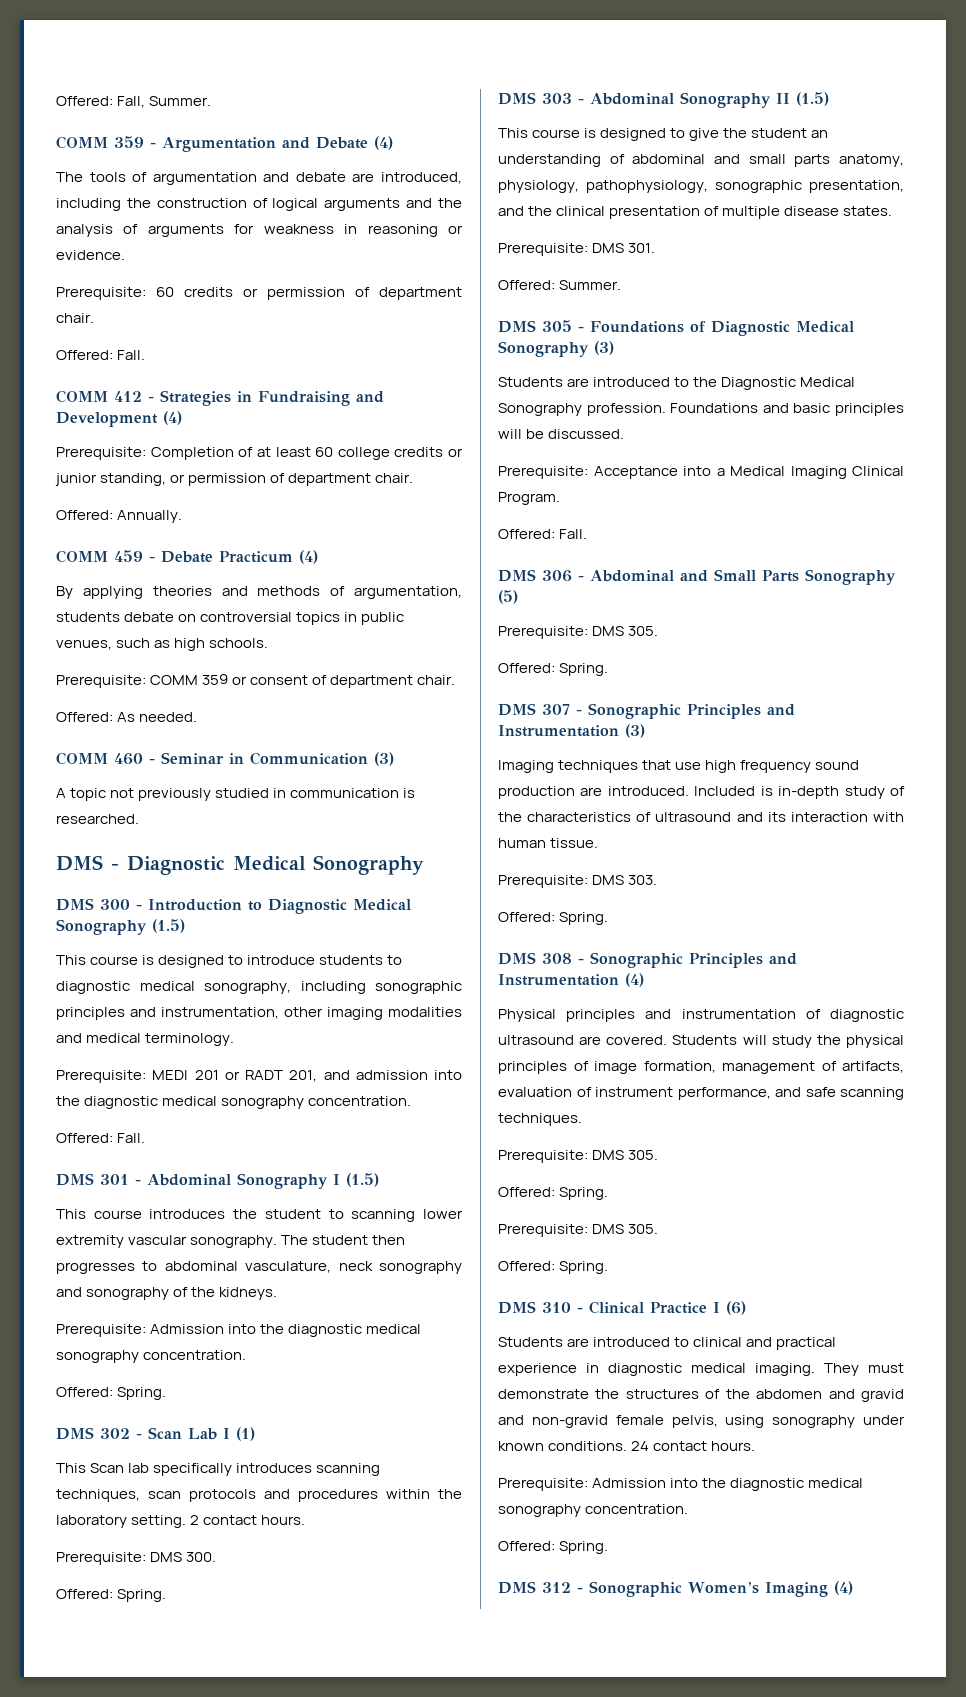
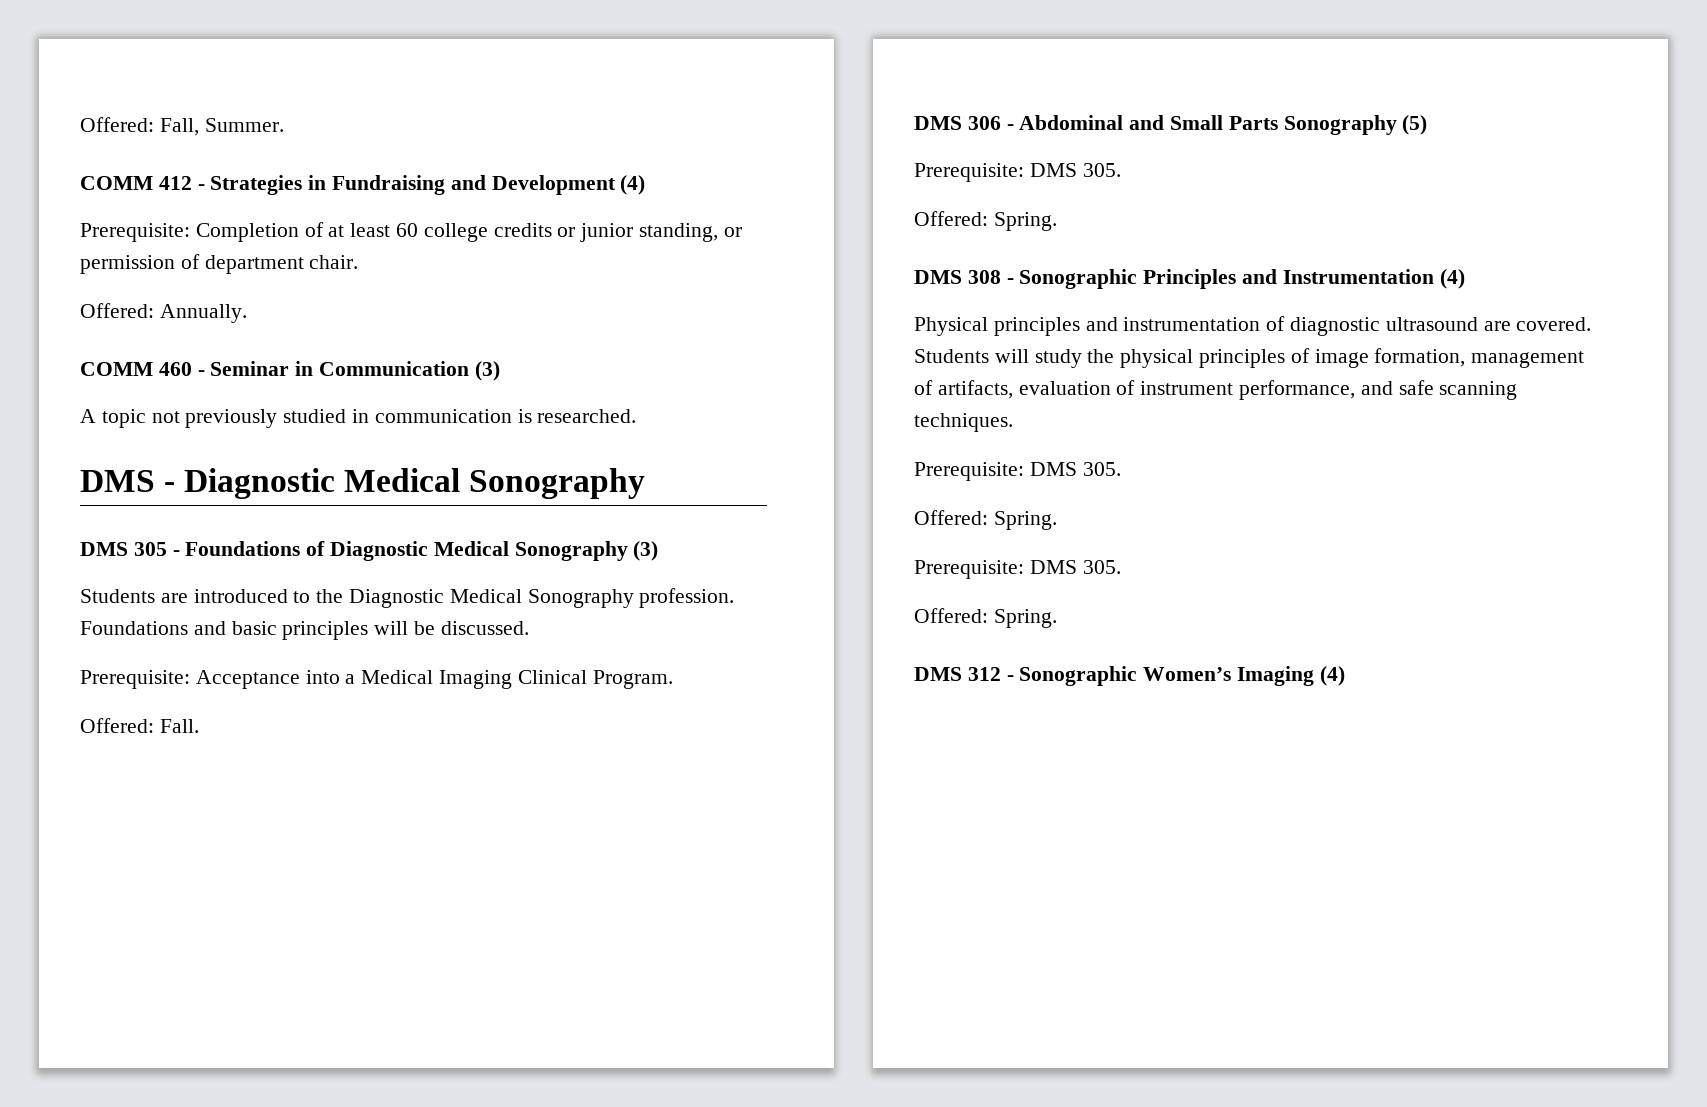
[56,136,393,152] [56,172,462,185] [56,198,462,211] [56,224,463,237] [56,250,125,260] [56,287,462,300] [56,313,94,323] [56,350,146,360] // COMM 359 - Argumentation and Debate (4) // The tools of argumentation and debate are introduced, including the construction of logical arguments and the analysis of arguments for weakness in reasoning or evidence. // Prerequisite: 60 credits or permission of department chair. // Offered: Fall. -> (284, 125) none
[56,550,318,564] [56,586,462,599] [56,612,405,625] [56,638,269,651] [56,674,456,688] [56,712,198,722] // COMM 459 - Debate Practicum (4) // By applying theories and methods of argumentation, students debate on controversial topics in public venues, such as high schools. // Prerequisite: COMM 359 or consent of department chair. // Offered: As needed. -> (247, 313) none
[56,898,411,914] [56,919,185,935] [56,955,403,968] [56,981,462,994] [56,1007,462,1020] [56,1033,235,1046] [56,1070,462,1083] [56,1096,412,1109] [56,1133,146,1143] [56,1173,379,1189] [56,1209,464,1222] [56,1235,406,1248] [56,1261,462,1274] [56,1287,278,1300] [56,1324,422,1337] [56,1350,247,1363] [56,1387,167,1400] [56,1427,255,1441] [56,1463,381,1476] [56,1489,462,1502] [56,1515,306,1528] [56,1552,217,1565] [56,1589,167,1602] [498,92,829,108] [498,128,829,141] [498,154,904,167] [498,180,904,193] [498,206,893,219] [498,243,656,256] [498,280,622,290] // DMS 300 - Introduction to Diagnostic Medical Sonography (1.5) // This course is designed to introduce students to diagnostic medical sonography, including sonographic principles and instrumentation, other imaging modalities and medical terminology. // Prerequisite: MEDI 201 or RADT 201, and admission into the diagnostic medical sonography concentration. // Offered: Fall. // DMS 301 - Abdominal Sonography I (1.5) // This course introduces the student to scanning lower extremity vascular sonography. The student then progresses to abdominal vasculature, neck sonography and sonography of the kidneys. // Prerequisite: Admission into the diagnostic medical sonography concentration. // Offered: Spring. // DMS 302 - Scan Lab I (1) // This Scan lab specifically introduces scanning techniques, scan protocols and procedures within the laboratory setting. 2 contact hours. // Prerequisite: DMS 300. // Offered: Spring. // DMS 303 - Abdominal Sonography II (1.5) // This course is designed to give the student an understanding of abdominal and small parts anatomy, physiology, pathophysiology, sonographic presentation, and the clinical presentation of multiple disease states. // Prerequisite: DMS 301. // Offered: Summer. -> (646, 483) none
[498,703,795,719] [498,724,645,738] [498,760,860,773] [498,786,906,799] [498,812,904,822] [498,838,599,848] [498,875,658,888] [498,912,609,925] // DMS 307 - Sonographic Principles and Instrumentation (3) // Imaging techniques that use high frequency sound production are introduced. Included is in-depth study of the characteristics of ultrasound and its interaction with human tissue. // Prerequisite: DMS 303. // Offered: Spring. -> (1057, 221) none
[498,1301,746,1315] [498,1337,837,1350] [498,1363,904,1376] [498,1389,904,1402] [498,1415,905,1428] [498,1441,756,1451] [498,1478,864,1491] [498,1504,689,1517] [498,1541,609,1554] // DMS 310 - Clinical Practice I (6) // Students are introduced to clinical and practical experience in diagnostic medical imaging. They must demonstrate the structures of the abdomen and gravid and non-gravid female pelvis, using sonography under known conditions. 24 contact hours. // Prerequisite: Admission into the diagnostic medical sonography concentration. // Offered: Spring. -> (1057, 618) none

